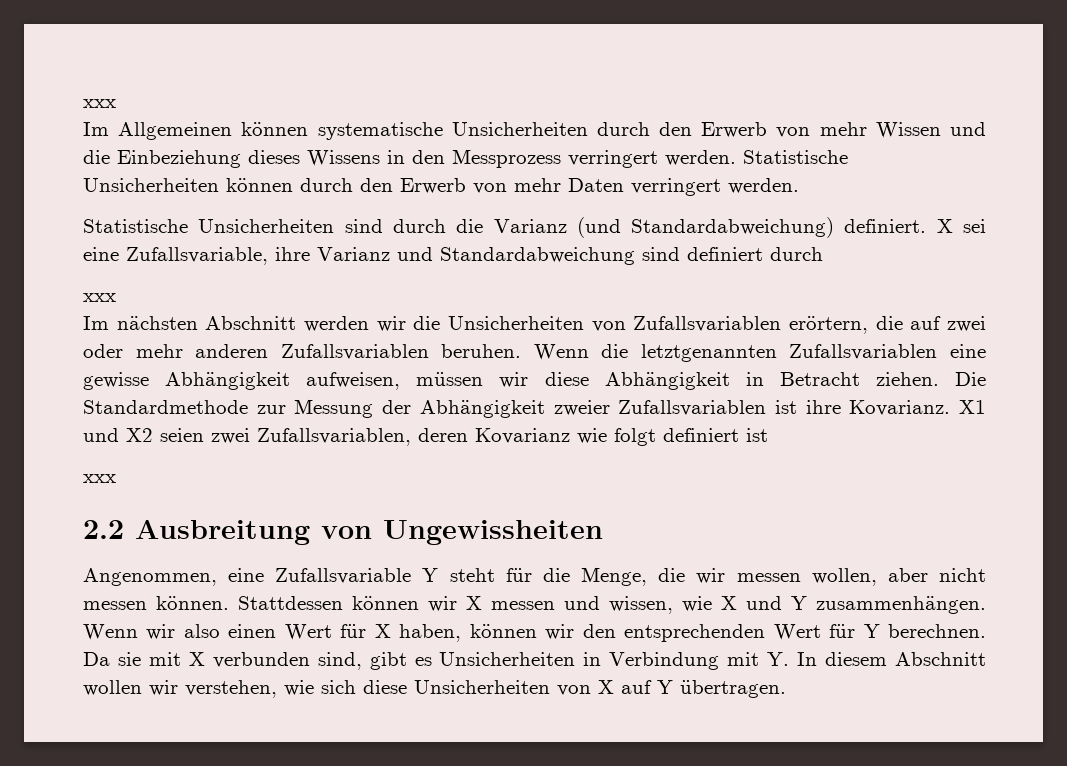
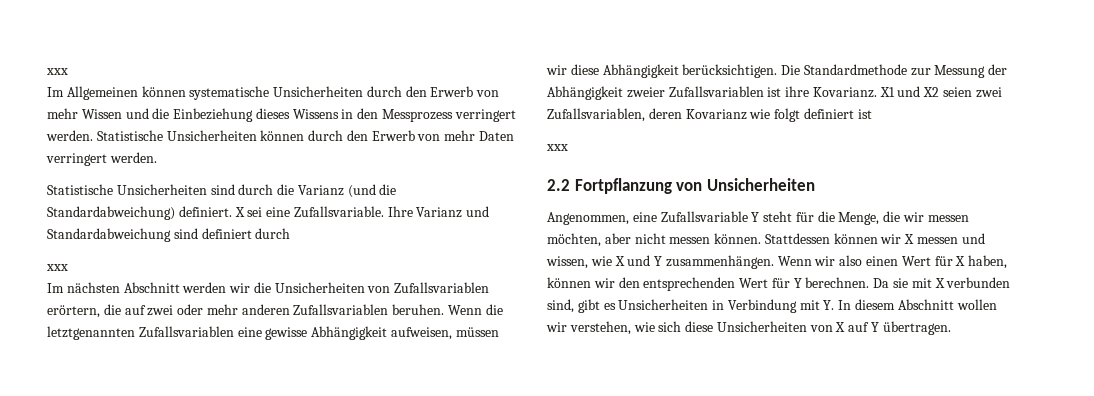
(621, 227) none -> [379,184,397,195] die
[126,247,310,265] Zufallsvariable, ihre -> [293,206,413,217] Zufallsvariable. Ihre
[745,372,939,386] in Betracht ziehen. -> [682,64,778,78] berücksichtigen.
[135,520,603,545] Ausbreitung von Ungewissheiten -> [574,178,815,194] Fortpflanzung von Unsicherheiten
[811,568,877,586] wollen, -> [547,233,601,247] möchten,

